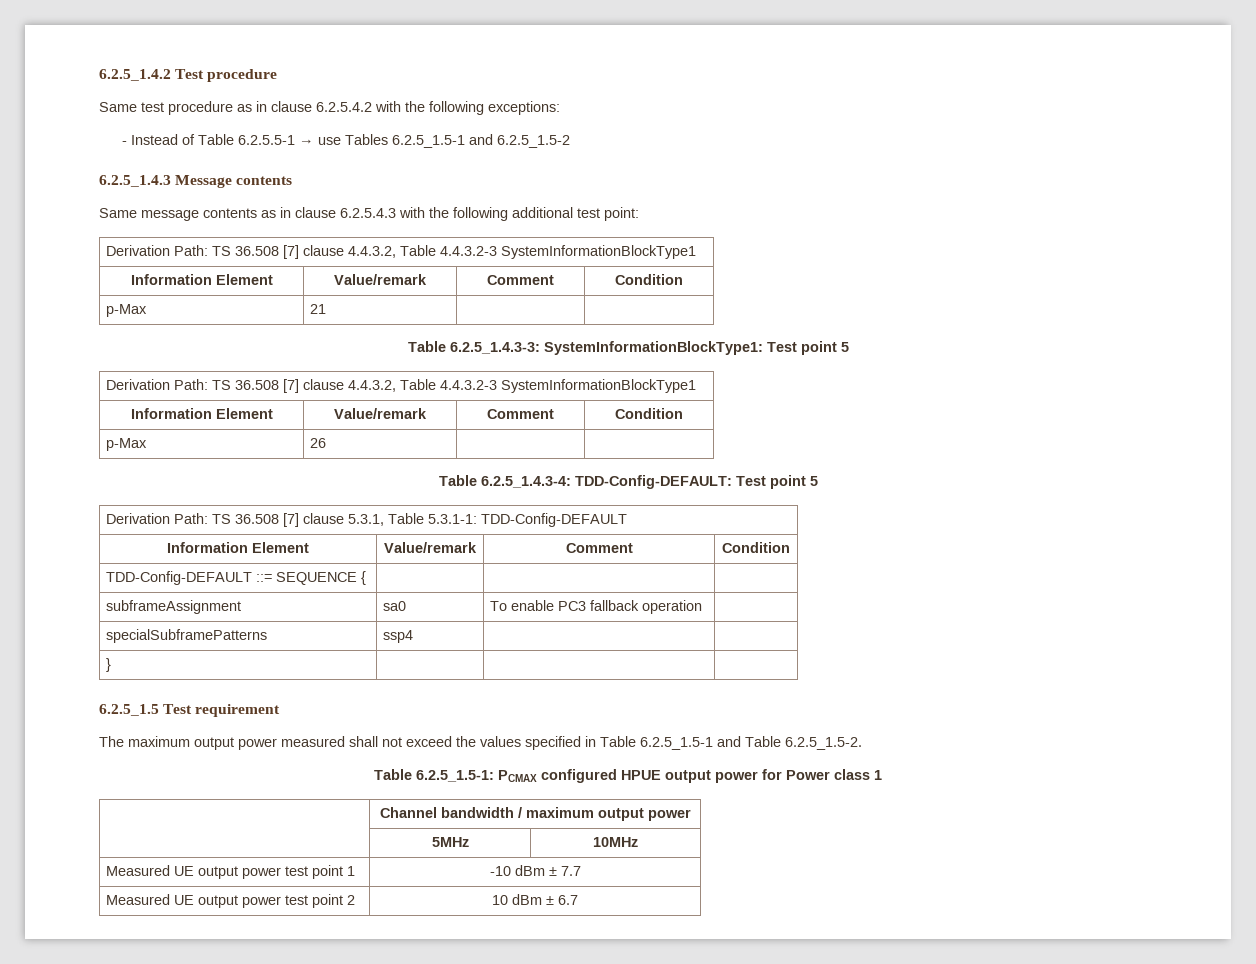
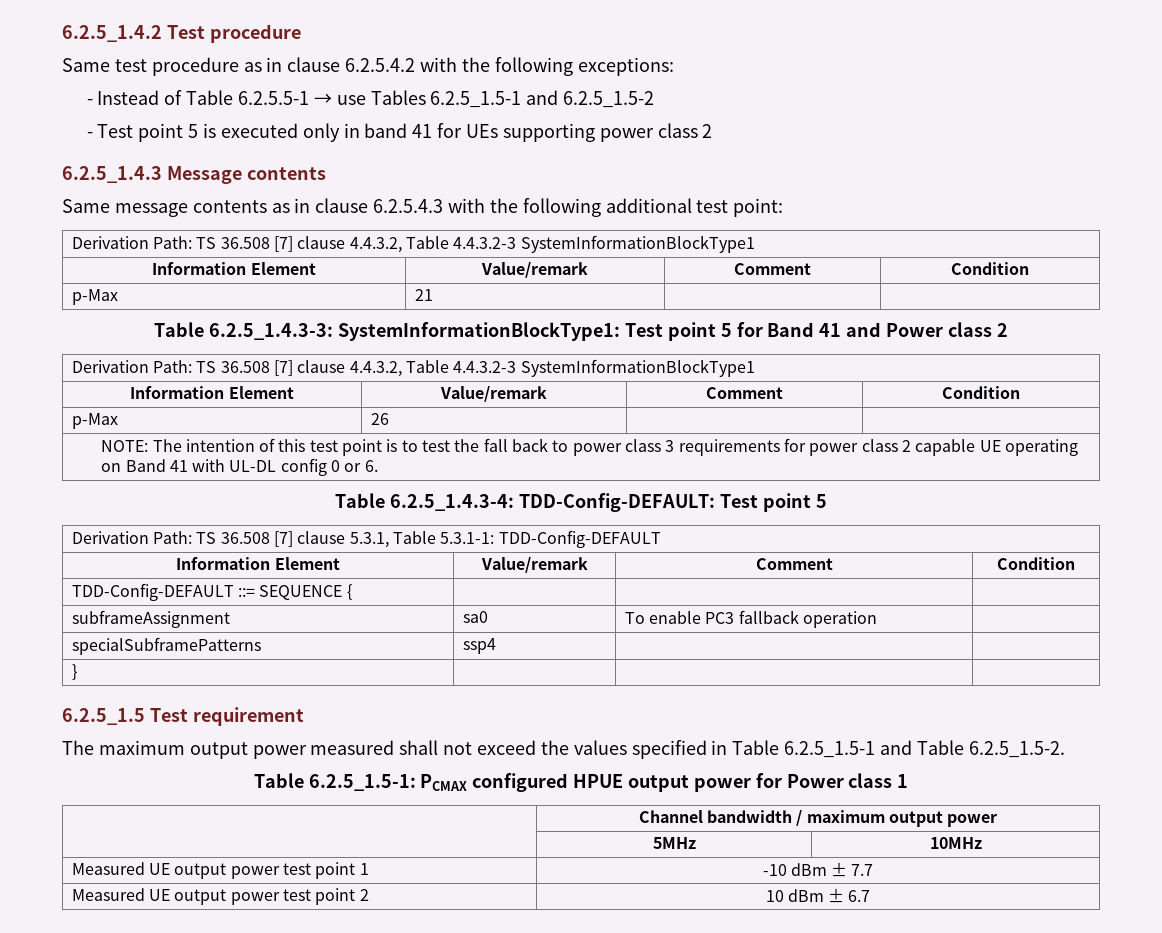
(571, 141) none -> [86,123,713,142] // - Test point 5 is executed only in band 41 for UEs supporting power class 2
(849, 347) none -> [736,322,1008,337] for Band 41 and Power class 2
(326, 443) none -> [101,438,1078,456] [101,458,378,476] // NOTE: The intention of this test point is to test the fall back to power class 3 requirements for power class 2 capable UE operating on Band 41 with UL-DL config 0 or 6.

